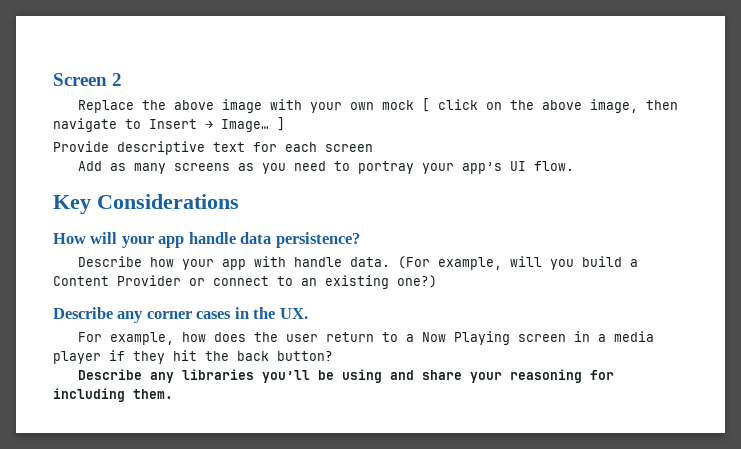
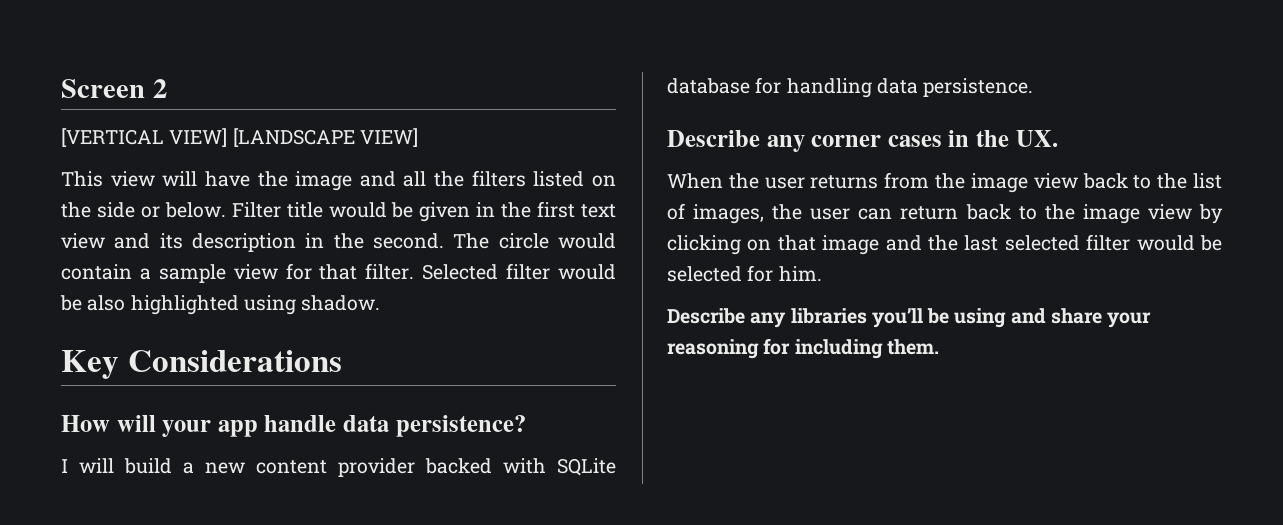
[77,98,678,113] [53,117,285,132] [53,141,373,155] [77,161,574,174] Replace the above image with your own mock [ click on the above image, then navigate to Insert → Image… ] // Provide descriptive text for each screen // Add as many screens as you need to portray your app’s UI flow. -> [61,128,418,147] [61,170,616,191] [61,201,616,222] [61,233,616,252] [61,263,617,283] [60,295,381,315] [VERTICAL VIEW] [LANDSCAPE VIEW] // This view will have the image and all the filters listed on the side or below. Filter title would be given in the first text view and its description in the second. The circle would contain a sample view for that filter. Selected filter would be also highlighted using shadow.
[77,256,638,270] [53,275,437,289] Describe how your app with handle data. (For example, will you build a Content Provider or connect to an existing one?) -> [61,458,616,477] [667,77,1034,98] I will build a new content provider backed with SQLite database for handling data persistence.
[77,331,654,345] [53,350,333,364] For example, how does the user return to a Now Playing screen in a media player if they hit the back button? -> [667,172,1222,193] [667,203,1224,224] [667,234,1222,255] [667,265,822,282] When the user returns from the image view back to the list of images, the user can return back to the image view by clicking on that image and the last selected filter would be selected for him.

